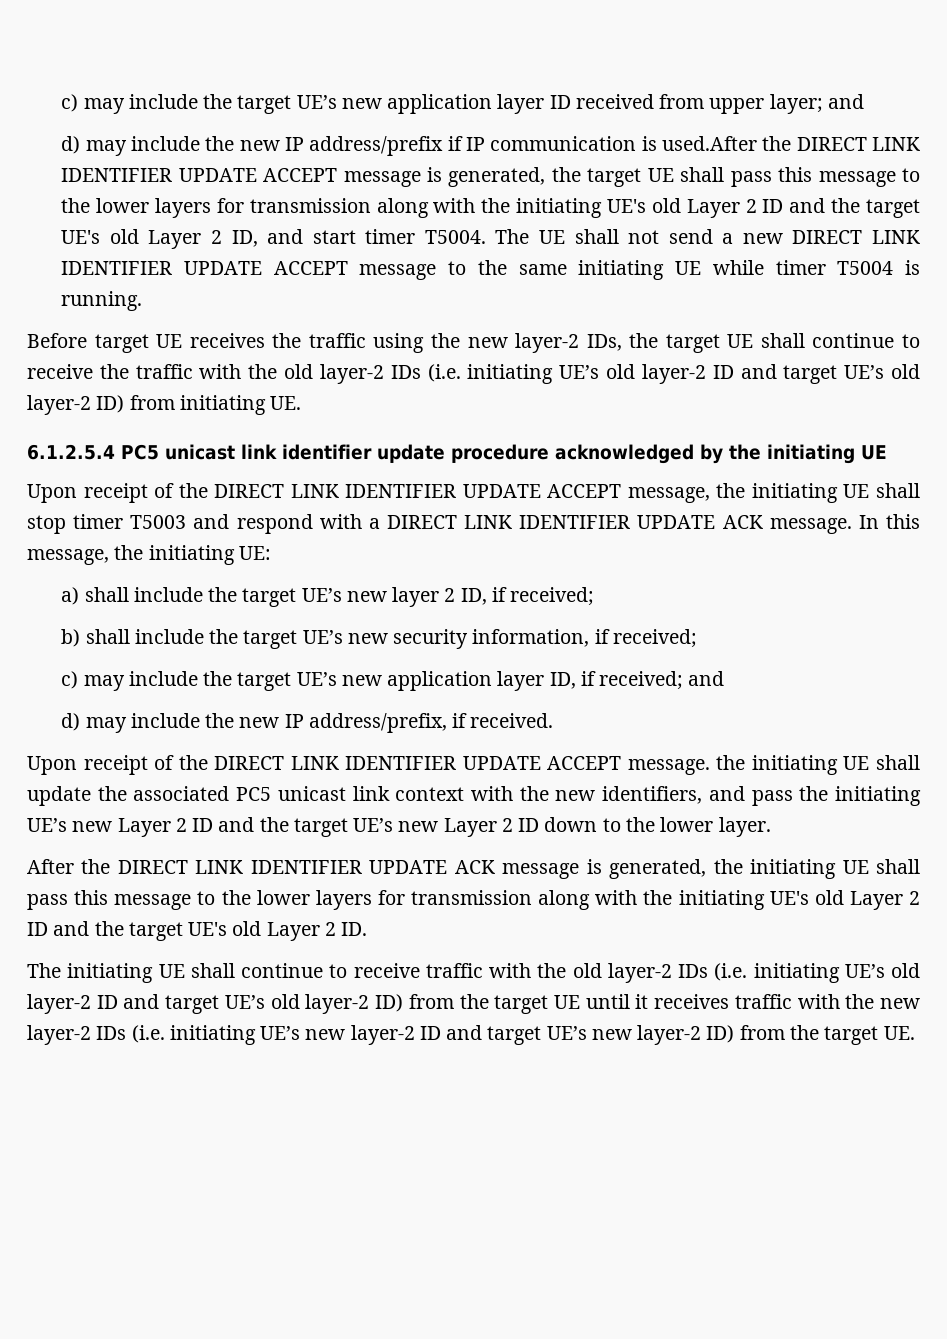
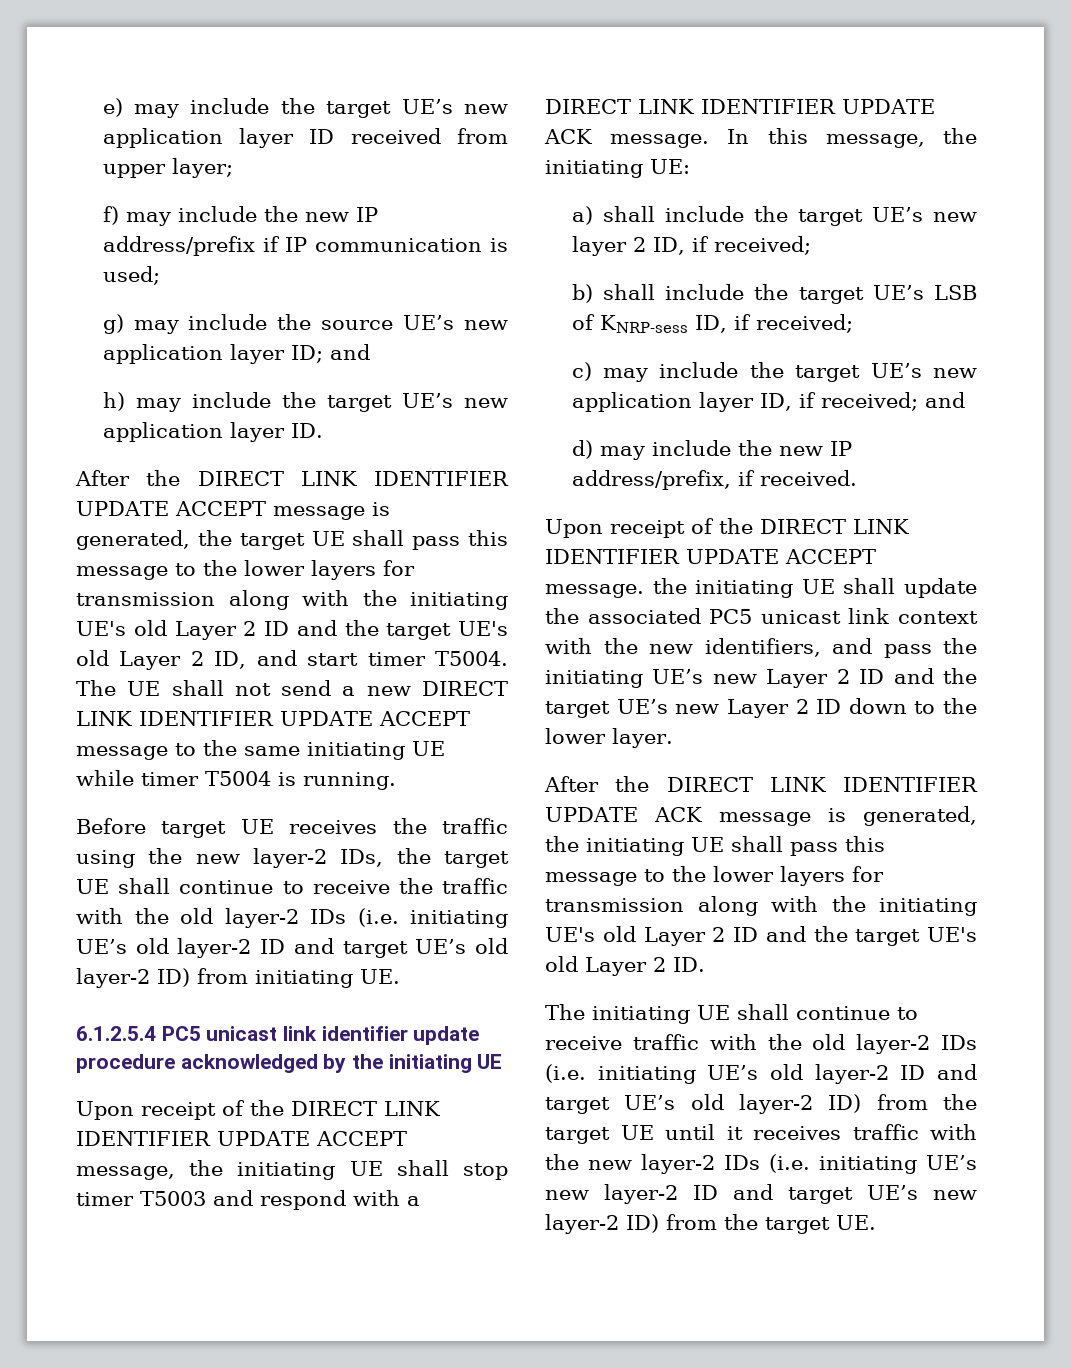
[61,94,79,112] c) -> [102,98,123,117] e)
[828,94,865,109] [61,136,81,154] and // d) -> [102,206,119,225] // f)
[661,136,757,151] used.After -> [102,266,160,285] [102,314,508,334] [102,344,370,364] [102,392,508,412] [102,422,323,442] [75,470,130,486] used; // g) may include the source UE’s new application layer ID; and // h) may include the target UE’s new application layer ID. // After
[347,629,590,649] new security information, -> [934,285,977,300] [571,314,727,333] LSB of KNRP-sess ID,

